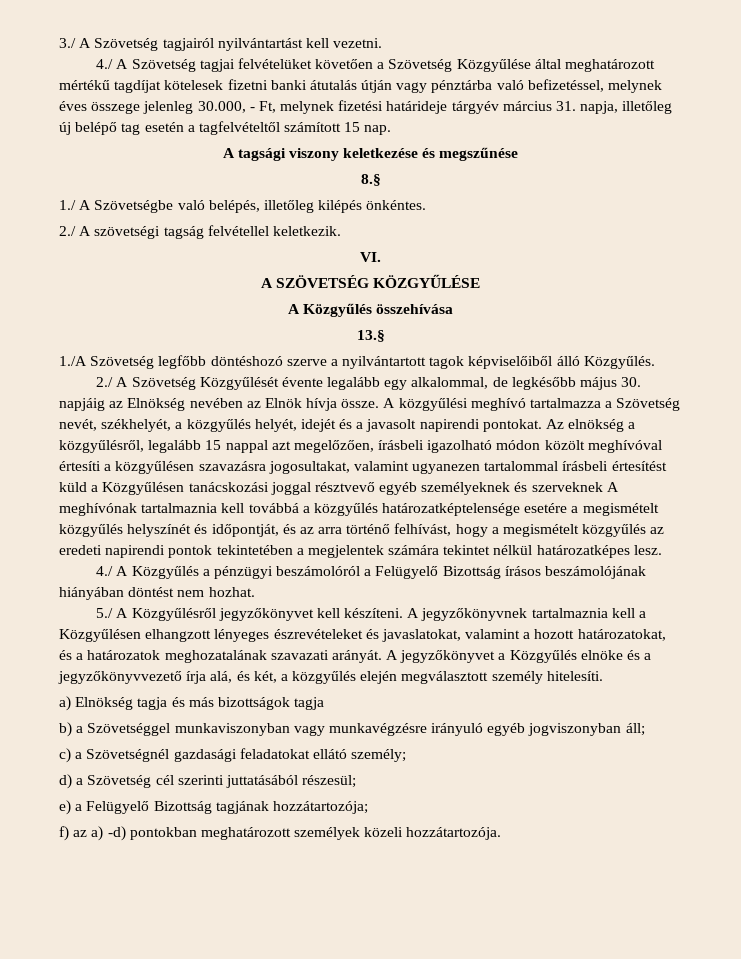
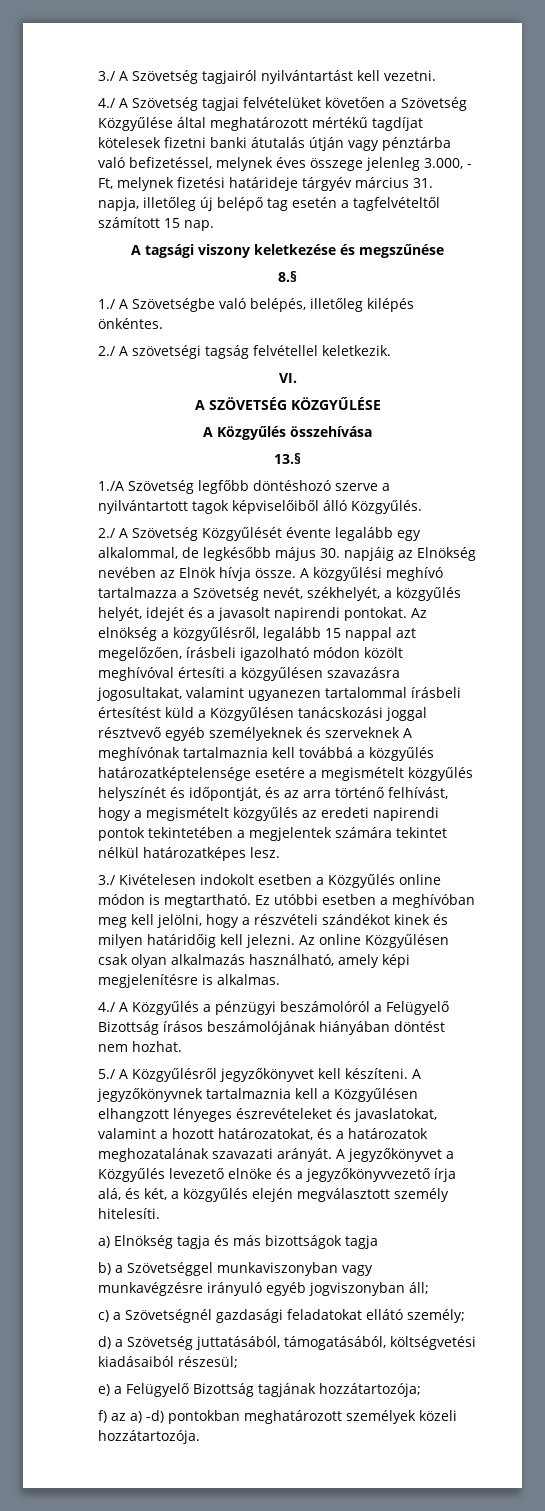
[197,101,246,113] 30.000, -> [424,158,463,169] 3.000,
(662, 550) none -> [98,874,441,888] [98,894,475,908] [98,914,448,928] [98,934,449,948] [98,954,410,968] [98,974,280,988] // 3./ Kivételesen indokolt esetben a Közgyűlés online módon is megtartható. Ez utóbbi esetben a meghívóban meg kell jelölni, hogy a részvételi szándékot kinek és milyen határidőig kell jelezni. Az online Közgyűlésen csak olyan alkalmazás használható, amely képi megjelenítésre is alkalmas.
(577, 656) none -> [169,1168,224,1179] levezető
[155,775,298,788] cél szerinti juttatásából -> [196,1336,476,1350] [98,1356,174,1367] juttatásából, támogatásából, költségvetési kiadásaiból

